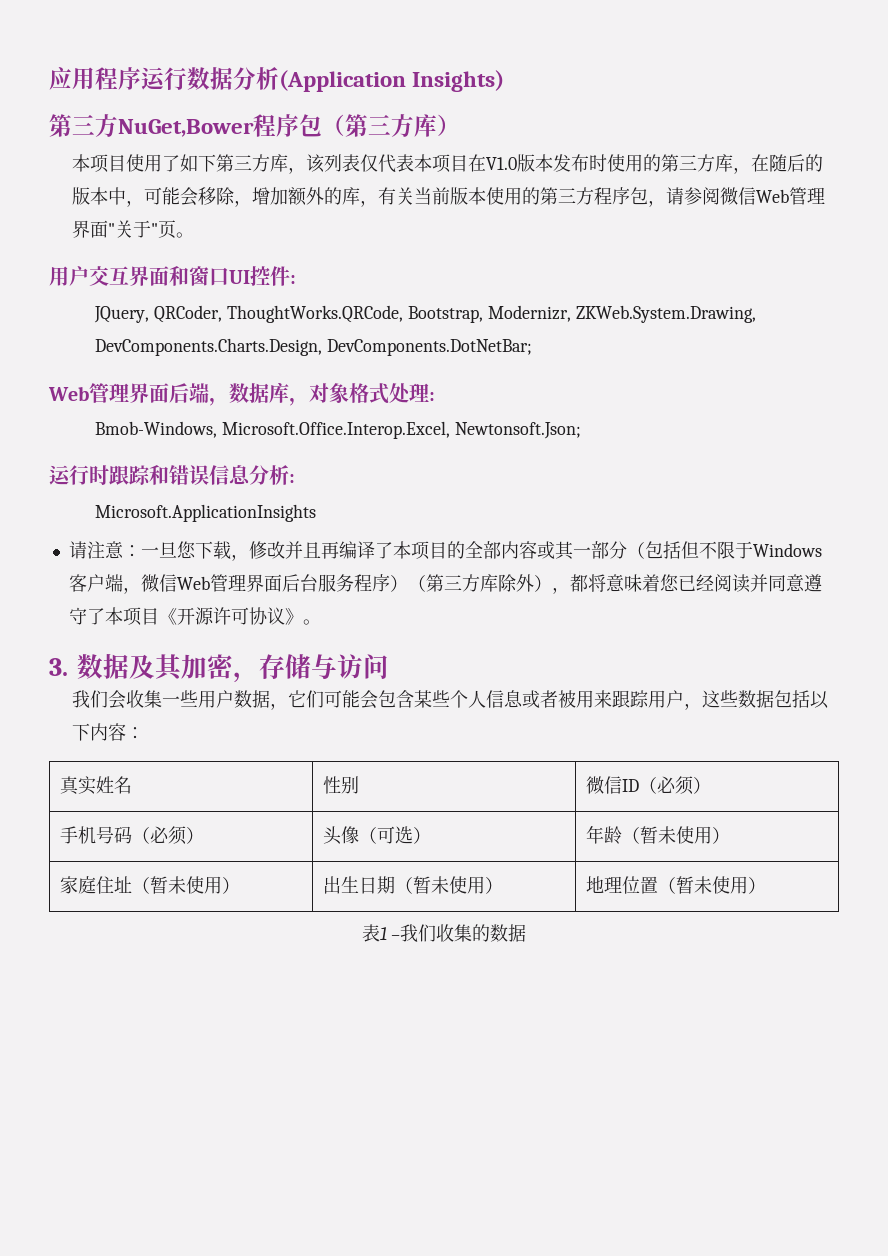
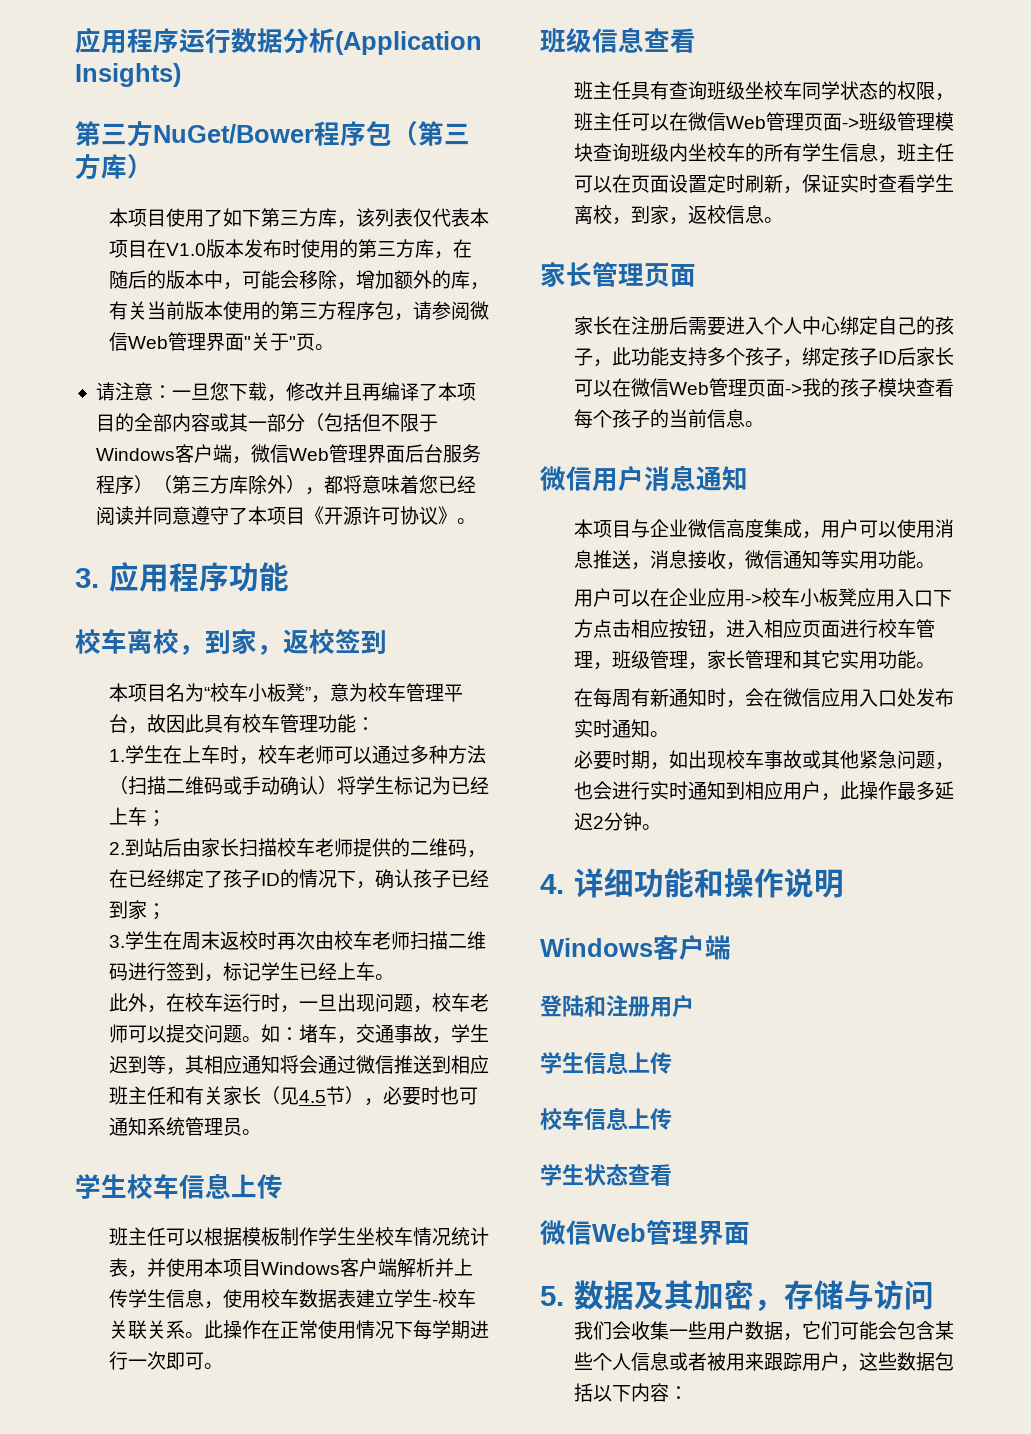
[118,119,254,137] NuGet,Bower -> [153,124,314,144] NuGet/Bower
[49,266,296,286] [94,305,756,323] [95,338,533,356] [48,382,435,406] [95,421,581,439] [49,465,295,485] [95,504,317,522] // 用户交互界面和窗口UI控件: // JQuery, QRCoder, ThoughtWorks.QRCode, Bootstrap, Modernizr, ZKWeb.System.Drawing, DevComponents.Charts.Design, DevComponents.DotNetBar; // Web管理界面后端，数据库，对象格式处理: // Bmob-Windows, Microsoft.Office.Interop.Excel, Newtonsoft.Json; // 运行时跟踪和错误信息分析: // Microsoft.ApplicationInsights -> (335, 347) none
(68, 667) none -> [109,562,290,592] [75,629,387,655] [109,683,464,703] [109,714,376,734] [109,745,487,765] [109,776,490,796] [109,807,167,827] [109,838,487,858] [109,869,490,889] [109,900,167,920] [109,931,487,950] [109,962,395,982] [109,993,490,1013] [109,1024,490,1044] [109,1055,490,1075] [109,1086,479,1106] [109,1117,262,1136] [75,1173,283,1199] [109,1227,490,1246] [109,1258,474,1278] [109,1289,477,1309] [109,1320,490,1340] [109,1351,224,1370] [540,27,696,53] [574,81,955,101] [574,112,955,131] [574,143,955,163] [574,174,955,194] [574,205,784,225] [540,262,696,287] [574,316,955,336] [574,347,955,367] [574,378,955,397] [574,409,765,429] [540,465,748,492] [574,519,955,539] [574,550,936,570] [574,588,953,607] [574,619,936,639] [574,650,936,670] [574,688,955,708] [574,719,670,738] [574,750,955,770] [574,781,955,801] [574,812,662,831] [540,868,845,898] [540,935,731,960] [540,995,694,1017] [540,1051,672,1074] [540,1107,672,1130] [540,1163,672,1186] [540,1220,750,1245] [540,1286,564,1306] 应用程序功能 // 校车离校，到家，返校签到 // 本项目名为“校车小板凳”，意为校车管理平台，故因此具有校车管理功能： // 1.学生在上车时，校车老师可以通过多种方法（扫描二维码或手动确认）将学生标记为已经上车； // 2.到站后由家长扫描校车老师提供的二维码，在已经绑定了孩子ID的情况下，确认孩子已经到家； // 3.学生在周末返校时再次由校车老师扫描二维码进行签到，标记学生已经上车。 // 此外，在校车运行时，一旦出现问题，校车老师可以提交问题。如：堵车，交通事故，学生迟到等，其相应通知将会通过微信推送到相应班主任和有关家长（见4.5节），必要时也可通知系统管理员。 // 学生校车信息上传 // 班主任可以根据模板制作学生坐校车情况统计表，并使用本项目Windows客户端解析并上传学生信息，使用校车数据表建立学生-校车关联关系。此操作在正常使用情况下每学期进行一次即可。 // 班级信息查看 // 班主任具有查询班级坐校车同学状态的权限，班主任可以在微信Web管理页面->班级管理模块查询班级内坐校车的所有学生信息，班主任可以在页面设置定时刷新，保证实时查看学生离校，到家，返校信息。 // 家长管理页面 // 家长在注册后需要进入个人中心绑定自己的孩子，此功能支持多个孩子，绑定孩子ID后家长可以在微信Web管理页面->我的孩子模块查看每个孩子的当前信息。 // 微信用户消息通知 // 本项目与企业微信高度集成，用户可以使用消息推送，消息接收，微信通知等实用功能。 // 用户可以在企业应用->校车小板凳应用入口下方点击相应按钮，进入相应页面进行校车管理，班级管理，家长管理和其它实用功能。 // 在每周有新通知时，会在微信应用入口处发布实时通知。 // 必要时期，如出现校车事故或其他紧急问题，也会进行实时通知到相应用户，此操作最多延迟2分钟。 // 4.详细功能和操作说明 // Windows客户端 // 登陆和注册用户 // 学生信息上传 // 校车信息上传 // 学生状态查看 // 微信Web管理界面 // 5.
[60,776,133,795] [323,776,360,794] [586,776,712,795] [60,826,205,845] [323,826,432,845] [586,825,731,845] [60,876,241,894] [323,876,504,894] [586,876,767,894] [361,924,527,942] // 真实姓名 | 性别 | 微信ID（必须） // 手机号码（必须） | 头像（可选） | 年龄（暂未使用） // 家庭住址（暂未使用） | 出生日期（暂未使用） | 地理位置（暂未使用） // 表1 –我们收集的数据 -> (689, 1393) none

